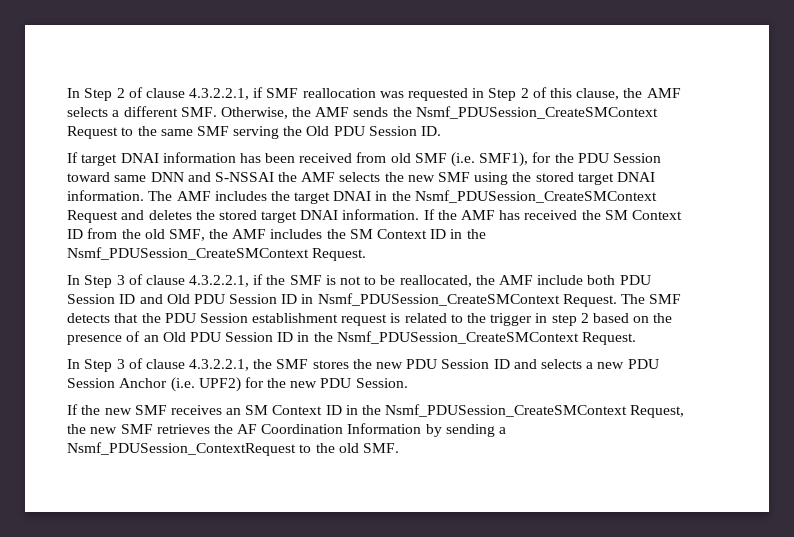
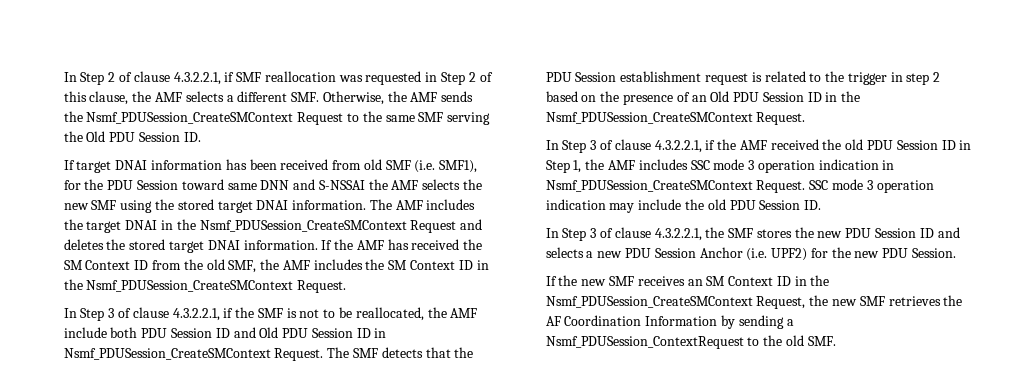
(637, 338) none -> [545,139,972,153] [545,159,895,173] [545,179,934,193] [545,199,822,213] // In Step 3 of clause 4.3.2.2.1, if the AMF received the old PDU Session ID in Step 1, the AMF includes SSC mode 3 operation indication in Nsmf_PDUSession_CreateSMContext Request. SSC mode 3 operation indication may include the old PDU Session ID.

